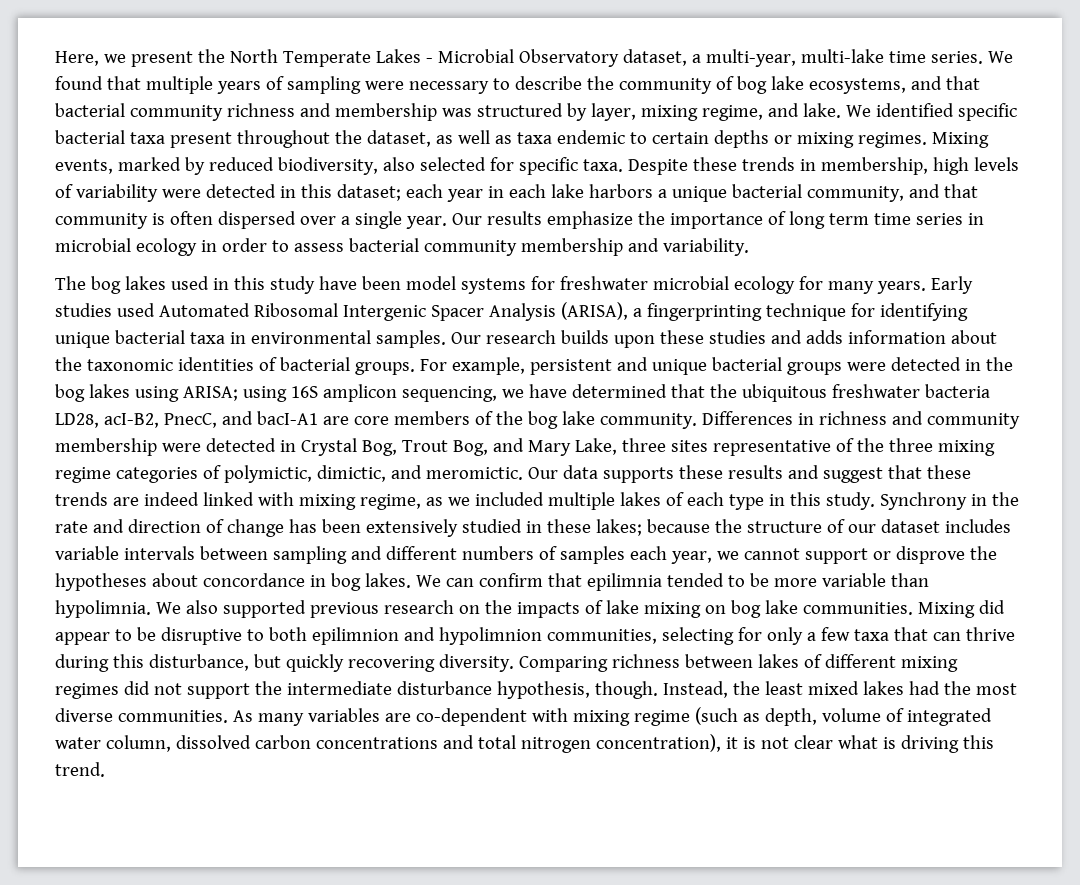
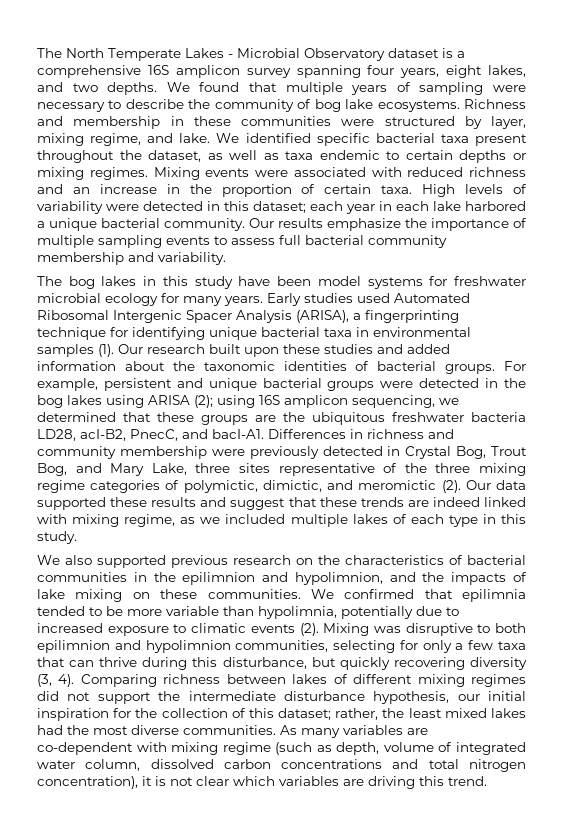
[55,49,225,67] Here, we present the -> [37,48,62,58] The
[622,49,983,67] dataset, a multi-year, multi-lake time series. -> [388,48,465,58] [37,65,526,78] [37,82,158,95] dataset is a comprehensive 16S amplicon survey spanning four years, eight lakes, and two depths.
[808,76,980,94] [55,103,472,121] ecosystems, and that bacterial community richness and membership was -> [377,99,526,112] [37,116,375,129] ecosystems. Richness and membership in these communities were
[55,157,969,175] events, marked by reduced biodiversity, also selected for specific taxa. Despite these trends in membership, high -> [205,167,526,177] [37,184,456,197] events were associated with reduced richness and an increase in the proportion of certain taxa. High
[588,184,653,198] harbors -> [465,201,526,211] harbored
[806,184,978,202] [55,211,447,229] community, and that community is often dispersed over a single year. -> [164,218,245,231] community.
[788,211,984,229] [55,238,267,256] long term time series in microbial ecology in order -> [37,235,210,248] multiple sampling events
(344, 247) none -> [279,235,301,245] full
[170,276,209,290] used -> (137, 281) none
[375,330,446,348] samples. -> [37,344,114,357] samples (1).
[560,330,609,344] builds -> [209,344,241,354] built
[805,330,843,344] adds -> [407,344,450,354] added
[182,386,238,401] ARISA; -> [148,395,213,408] ARISA (2);
[528,384,567,398] have -> (459, 401) none
(705, 391) none -> [157,412,276,425] these groups are
[256,411,697,429] bacI-A1 are core members of the bog lake community. -> [212,429,264,439] bacI-A1.
(201, 447) none -> [249,446,319,459] previously
[425,467,523,480] meromictic. -> [358,480,461,493] meromictic (2).
[602,467,674,483] supports -> [37,497,106,510] supported
[879,492,1019,510] [55,519,1011,537] [55,546,997,564] [55,573,543,591] Synchrony in the rate and direction of change has been extensively studied in these lakes; because the structure of our dataset includes variable intervals between sampling and different numbers of samples each year, we cannot support or disprove the hypotheses about concordance in bog lakes. We can confirm -> [37,555,526,568] [37,572,527,585] [37,589,415,602] // We also supported previous research on the characteristics of bacterial communities in the epilimnion and hypolimnion, and the impacts of lake mixing on these communities. We confirmed
[55,600,1005,618] [55,627,156,645] hypolimnia. We also supported previous research on the impacts of lake mixing on bog lake communities. Mixing did appear to be -> [258,606,459,619] [37,623,401,636] hypolimnia, potentially due to increased exposure to climatic events (2). Mixing was
[438,654,514,672] diversity. -> [469,657,527,670] [37,674,75,687] diversity (3, 4).
[594,681,728,699] though. Instead, -> [457,691,526,701] [37,708,379,721] our initial inspiration for the collection of this dataset; rather,
[837,735,896,749] what is -> [233,776,364,786] which variables are

